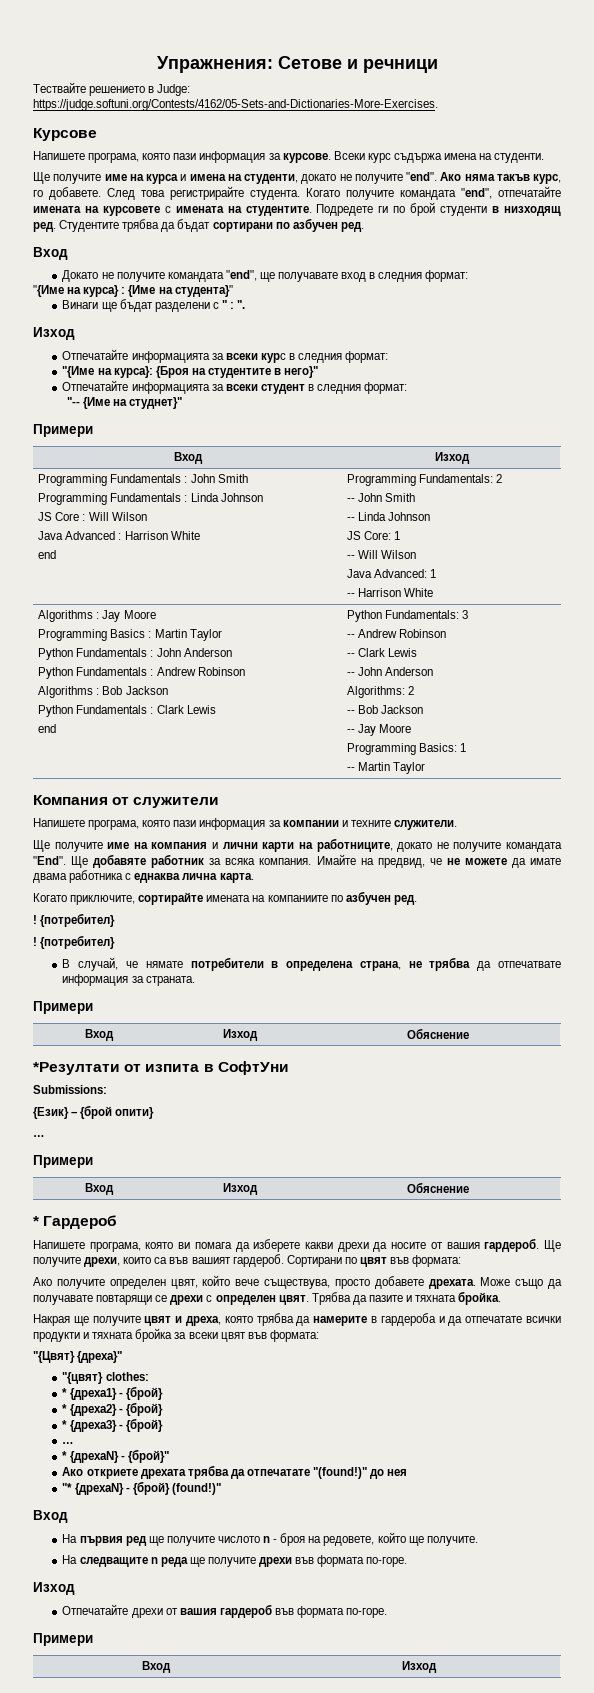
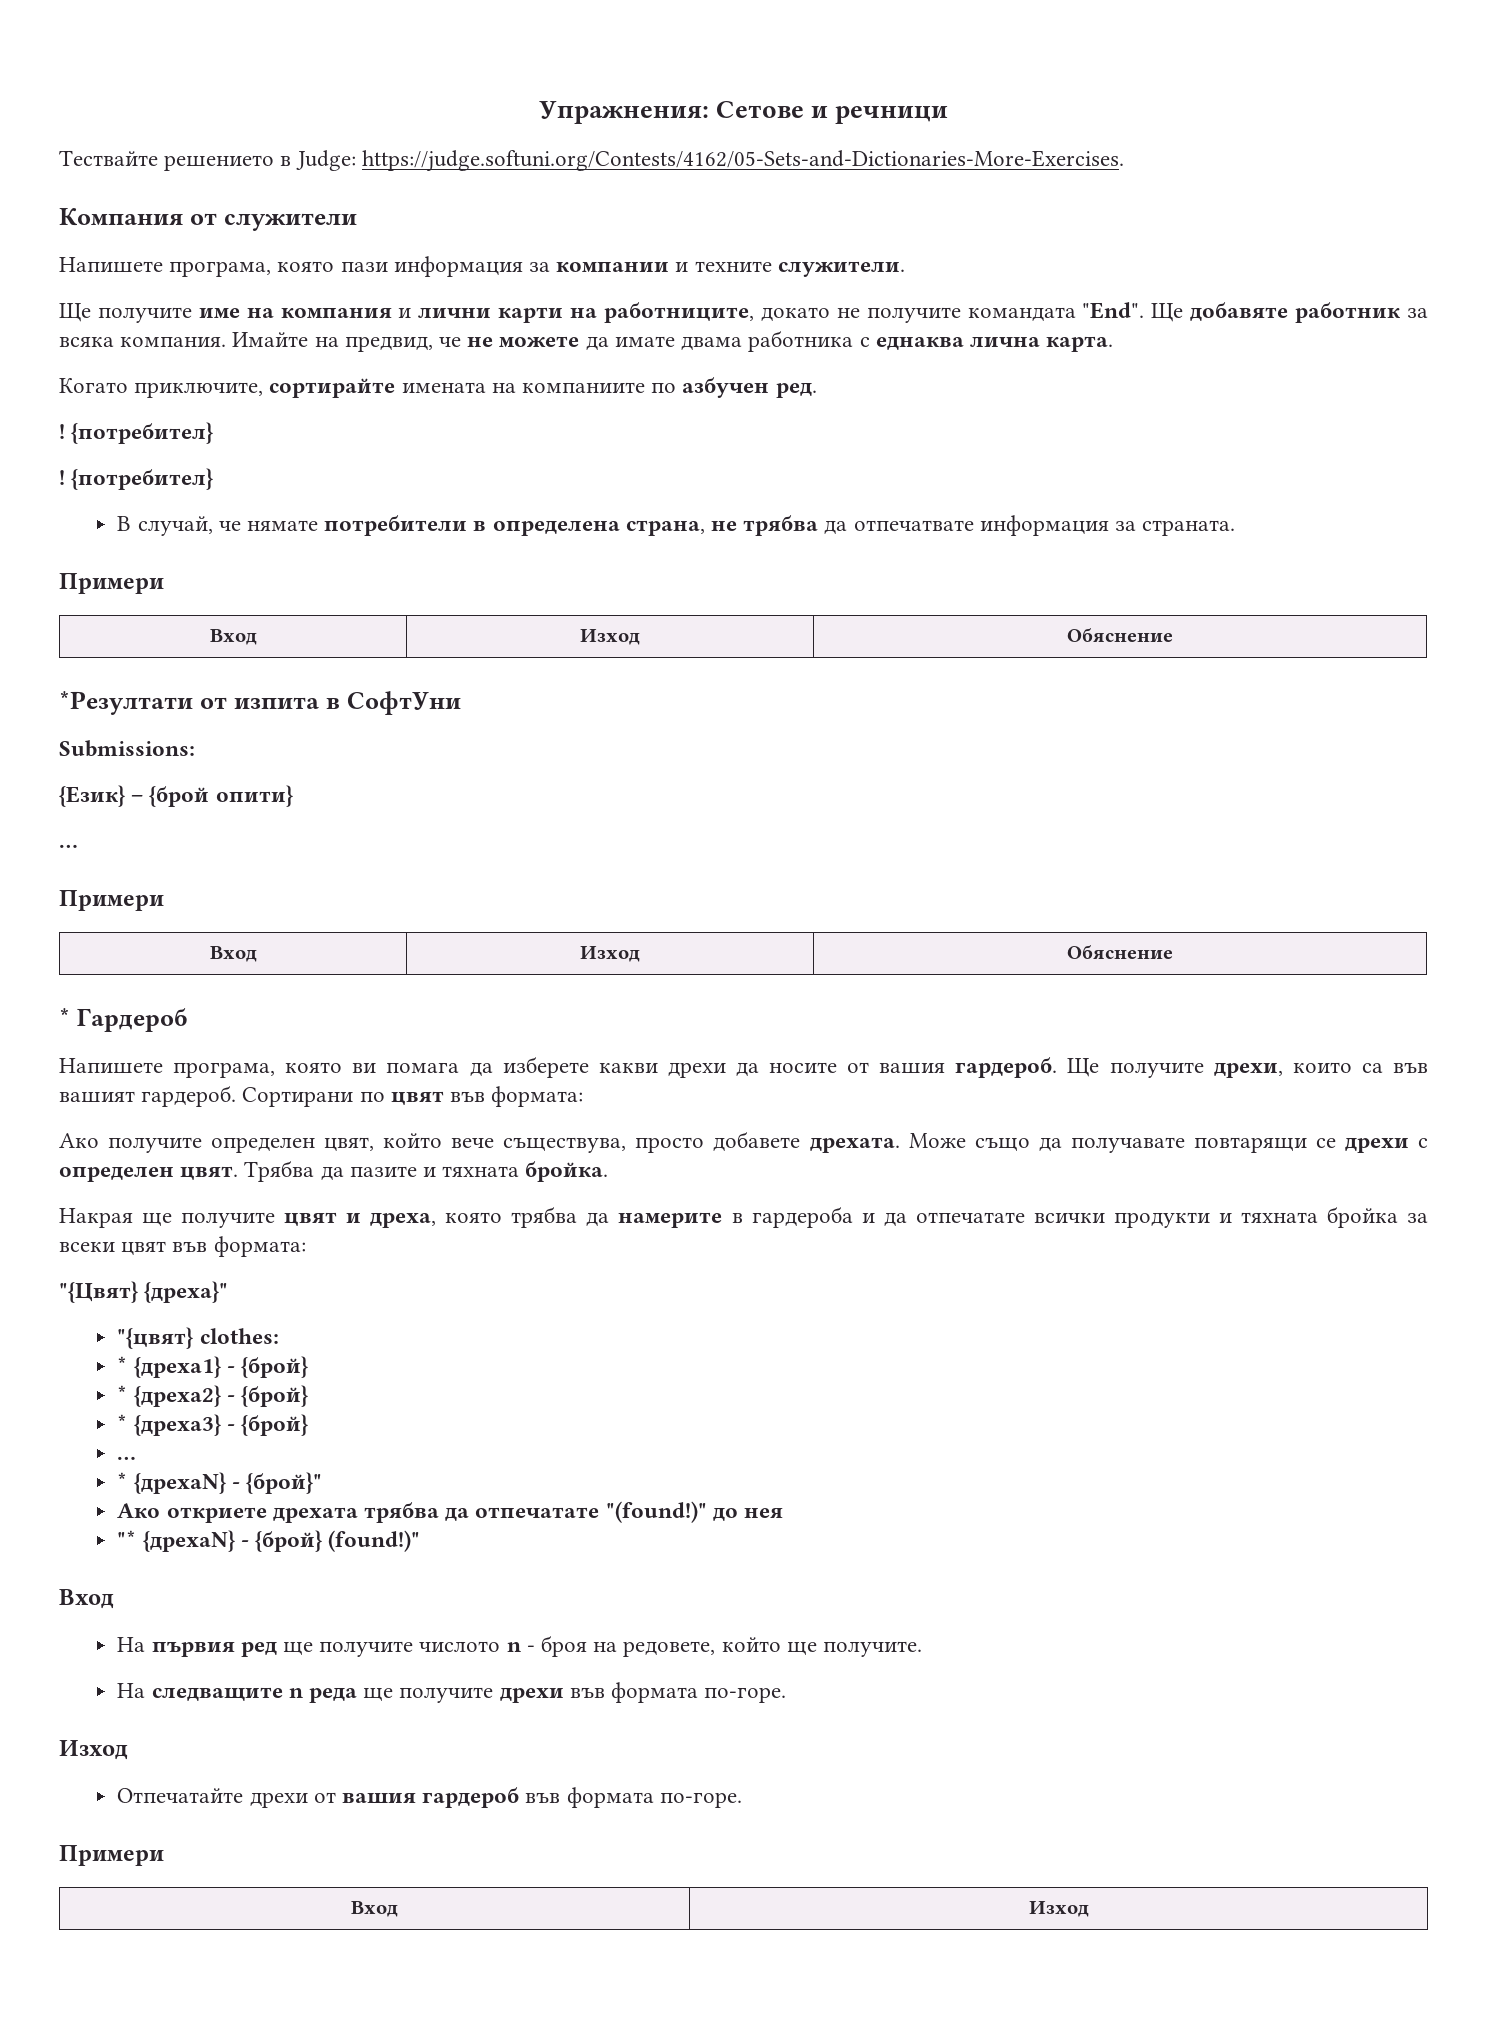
[33,128,97,141] [33,151,545,163] [33,172,561,184] [33,186,561,200] [33,202,561,216] [33,218,364,232] [33,247,68,260] [62,270,469,282] [33,285,233,297] [62,299,246,312] [33,327,75,340] [62,349,389,363] [62,366,319,378] [62,380,408,394] [66,397,182,409] [33,424,93,437] [174,452,203,464] [434,452,470,464] [38,474,248,486] [38,493,263,505] [38,512,147,521] [38,531,200,540] [38,550,57,559] [347,474,503,486] [347,493,416,502] [347,512,431,521] [347,531,401,540] [347,550,417,559] [347,569,437,578] [347,588,434,597] [38,610,156,622] [38,629,222,641] [38,648,232,660] [38,667,245,679] [38,686,168,698] [38,705,216,717] [38,724,57,733] [347,610,469,622] [347,629,447,638] [347,648,418,657] [347,667,434,676] [347,686,415,698] [347,705,424,714] [347,724,412,736] [347,743,467,755] [347,762,426,774] // Курсове // Напишете програма, която пази информация за курсове. Всеки курс съдържа имена на студенти. // Ще получите име на курса и имена на студенти, докато не получите "end". Ако няма такъв курс, го добавете. След това регистрирайте студента. Когато получите командата "end", отпечатайте имената на курсовете с имената на студентите. Подредете ги по брой студенти в низходящ ред. Студентите трябва да бъдат сортирани по азбучен ред. // Вход // Докато не получите командата "end", ще получавате вход в следния формат: // "{Име на курса} : {Име на студента}" // Винаги ще бъдат разделени с " : ". // Изход // Отпечатайте информацията за всеки курс в следния формат: // "{Име на курса}: {Броя на студентите в него}" // Отпечатайте информацията за всеки студент в следния формат: // "-- {Име на студнет}" // Примери // Вход | Изход // Programming Fundamentals : John Smith // Programming Fundamentals : Linda Johnson // JS Core : Will Wilson // Java Advanced : Harrison White // end | Programming Fundamentals: 2 // -- John Smith // -- Linda Johnson // JS Core: 1 // -- Will Wilson // Java Advanced: 1 // -- Harrison White // Algorithms : Jay Moore // Programming Basics : Martin Taylor // Python Fundamentals : John Anderson // Python Fundamentals : Andrew Robinson // Algorithms : Bob Jackson // Python Fundamentals : Clark Lewis // end | Python Fundamentals: 3 // -- Andrew Robinson // -- Clark Lewis // -- John Anderson // Algorithms: 2 // -- Bob Jackson // -- Jay Moore // Programming Basics: 1 // -- Martin Taylor -> (1124, 161) none

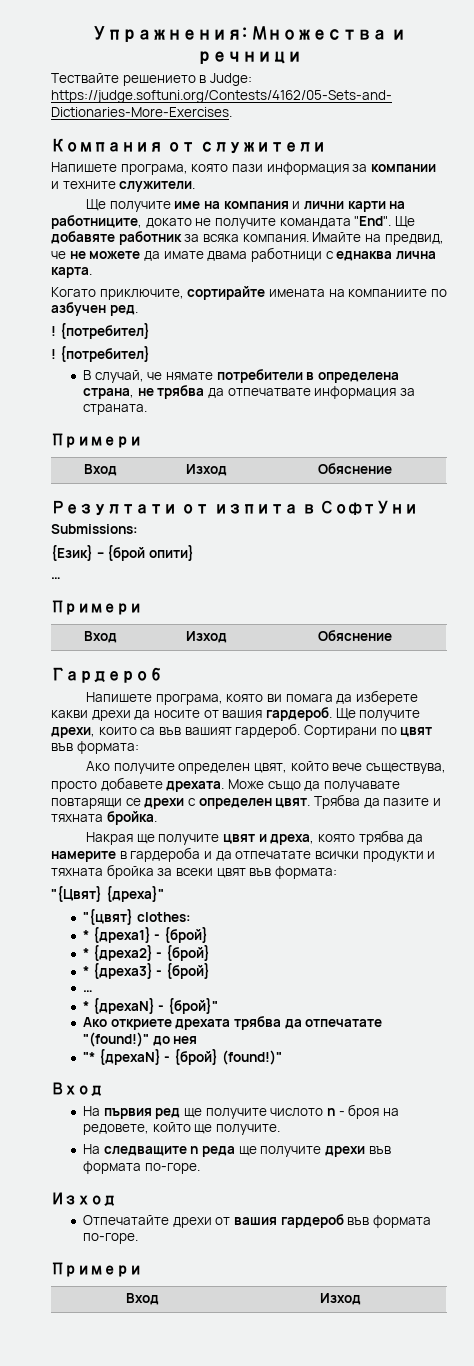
[715,101,804,118] Сетове -> [251,26,387,40] Множества
[748,330,854,352] работника -> [250,247,322,262] работници
[59,691,193,715] *Резултати -> [51,500,177,516] Резултати
[59,1008,70,1026] * -> (392, 635) none

